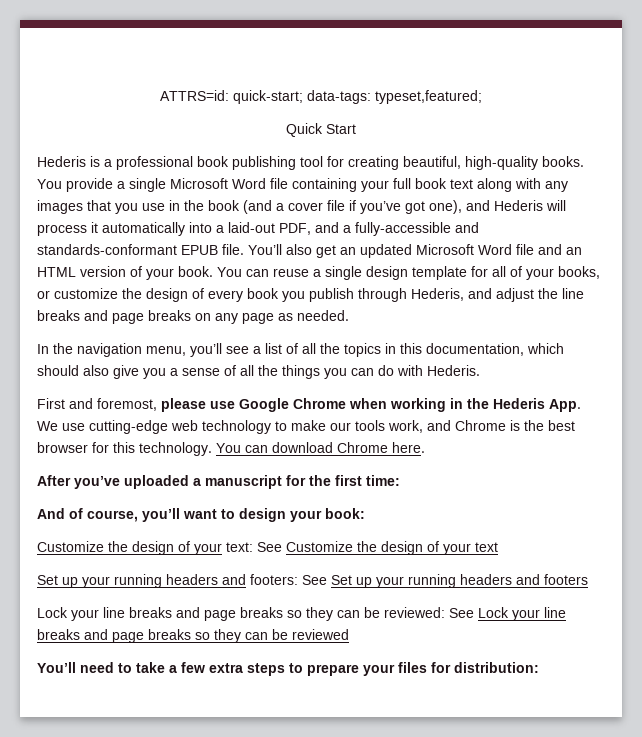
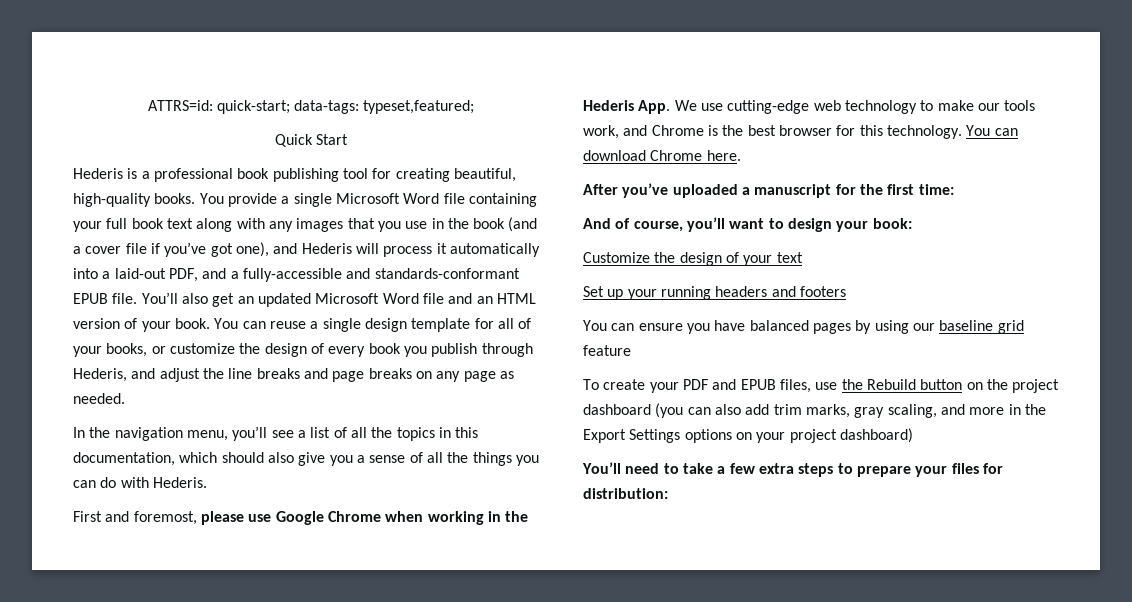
[226,541,471,555] text: See Customize the design of your -> (773, 260) none
[250,574,588,588] [37,607,566,621] [37,629,349,643] footers: See Set up your running headers and footers // Lock your line breaks and page breaks so they can be reviewed: See Lock your line breaks and page breaks so they can be reviewed -> [799,286,846,297] [583,320,1024,334] [583,345,631,356] [583,379,1060,393] [583,403,1046,418] [583,428,913,443] footers // You can ensure you have balanced pages by using our baseline grid feature // To create your PDF and EPUB files, use the Rebuild button on the project dashboard (you can also add trim marks, gray scaling, and more in the Export Settings options on your project dashboard)

